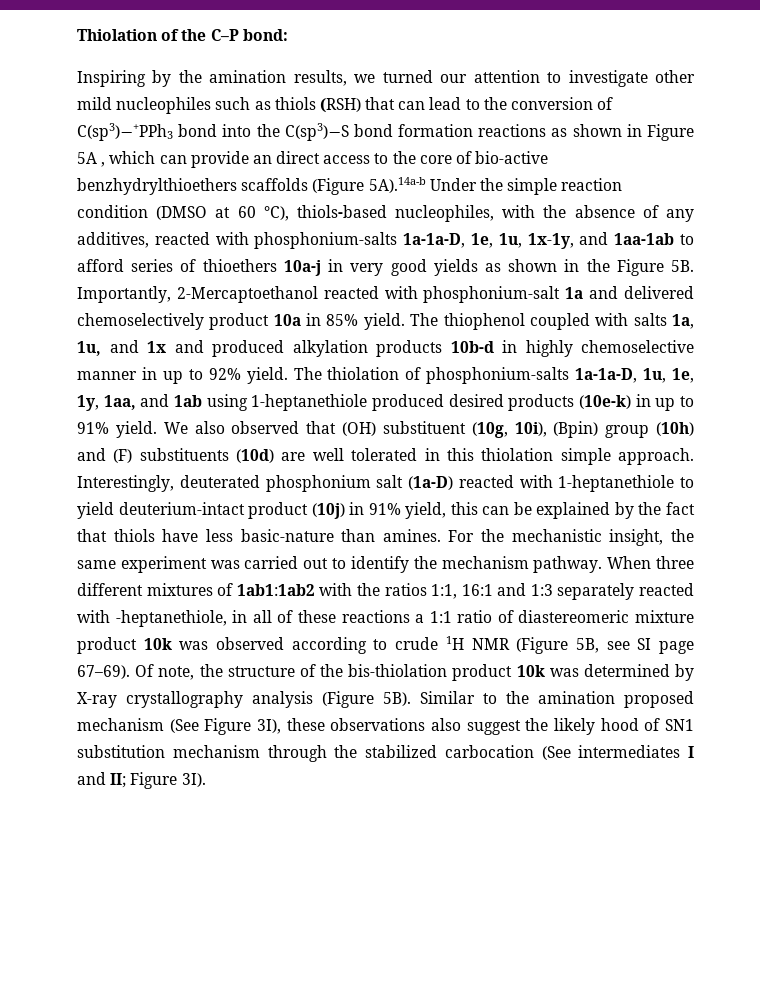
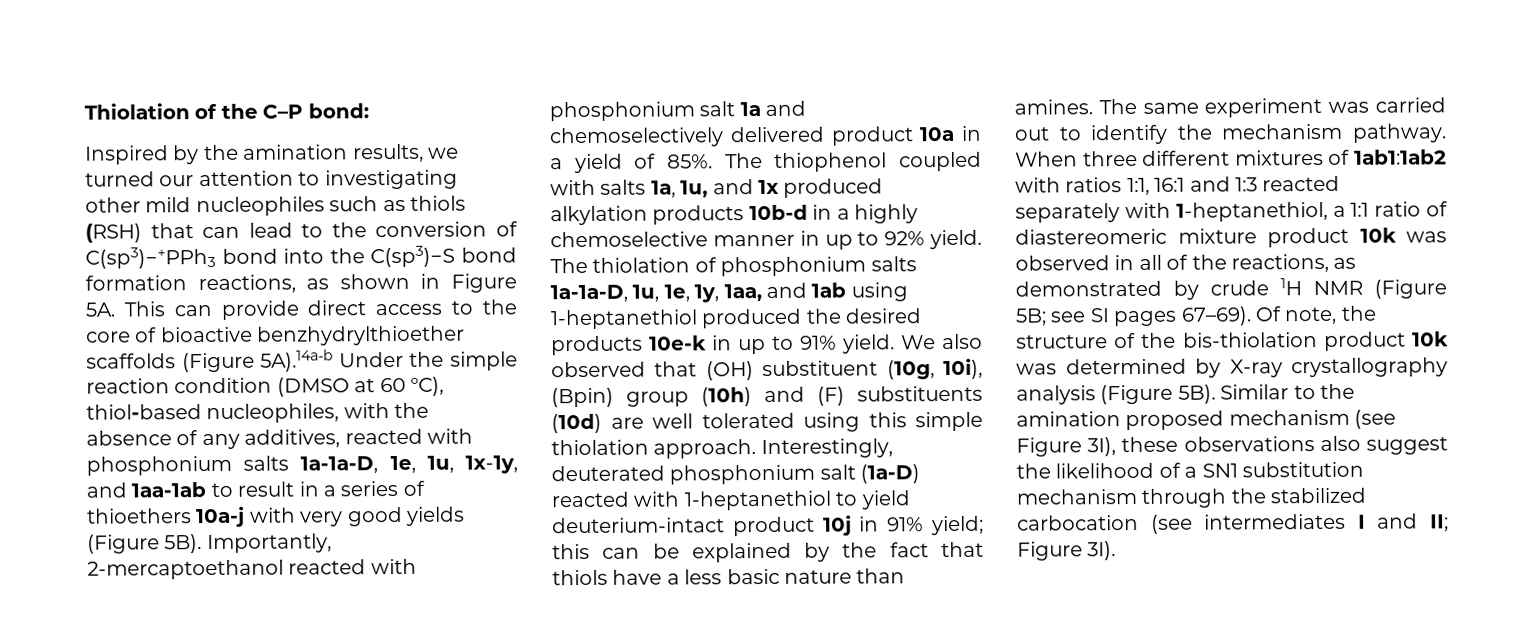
[77,70,146,87] Inspiring -> [85,145,169,165] Inspired
[568,70,648,87] investigate -> [324,169,458,190] investigating
[478,124,547,137] reactions -> [197,274,296,294] reactions,
[77,151,156,167] 5A , which -> [85,301,165,317] 5A. This
[252,155,272,164] an -> (299, 310) none
[475,151,549,164] [77,178,237,195] bio-active benzhydrylthioethers -> [160,325,466,346] bioactive benzhydrylthioether
[296,205,387,218] thiols-based -> [86,404,202,420] thiol-based
[254,232,398,249] phosphonium-salts -> [86,455,290,476] phosphonium salts
[77,259,124,272] afford -> [237,481,336,497] result in a
[328,259,344,272] in -> [248,507,296,523] with
[484,259,694,276] [77,286,694,303] [77,313,405,330] as shown in the Figure 5B. Importantly, 2-Mercaptoethanol reacted with phosphonium-salt 1a and delivered chemoselectively product 10a in 85% yield. -> [87,533,332,554] [87,558,417,580] [549,100,807,122] [549,125,982,148] [550,153,713,174] (Figure 5B). Importantly, 2-mercaptoethanol reacted with phosphonium salt 1a and chemoselectively delivered product 10a in a yield of 85%.
[174,340,204,353] and -> (779, 187) none
(517, 346) none -> [836,208,850,220] a
[426,367,570,384] phosphonium-salts -> [720,256,917,277] phosphonium salts
[251,394,444,411] 1-heptanethiole produced -> [550,308,842,330] 1-heptanethiol produced the
[579,395,631,409] (10e-k) -> [649,335,707,351] 10e-k
[424,448,611,465] in this thiolation simple -> [803,411,983,432] [551,439,649,456] using this simple thiolation
[558,475,675,492] 1-heptanethiole -> [683,490,832,511] 1-heptanethiol
[311,503,345,519] (10j) -> [822,515,852,536] 10j
[405,502,447,519] yield, -> [931,515,984,536] yield;
[205,529,694,546] less basic-nature than amines. For the mechanistic insight, the -> [666,568,906,585] [1014,98,1137,115] a less basic nature than amines. The
[356,583,380,596] the -> (1061, 185) none
[557,583,694,600] [77,610,410,627] separately reacted with -heptanethiole, in all of these reactions -> [1262,175,1341,192] [1015,201,1328,223] reacted separately with 1-heptanethiol,
[291,637,388,654] according to -> [1114,253,1357,273] [1015,280,1199,300] in all of the reactions, as demonstrated by
[575,638,599,653] 5B, -> [1015,308,1047,326] 5B;
[659,641,695,654] page -> [1113,310,1178,327] pages
[169,719,199,733] (See -> [1354,409,1397,429] (see
[554,718,661,735] likely hood of -> [1055,462,1198,479] likelihood of a
[541,746,571,760] (See -> [1150,514,1193,534] (see

